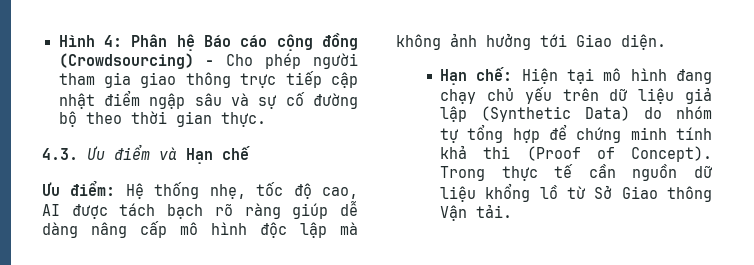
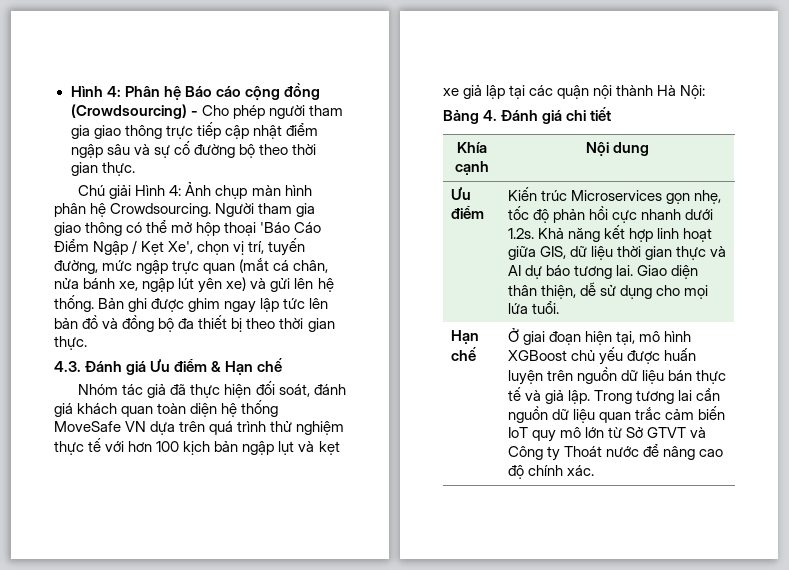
(266, 119) none -> [78,182,312,199] [54,203,316,217] [54,220,322,236] [54,238,306,256] [54,258,329,274] [54,277,334,293] [54,295,329,313] [54,315,335,332] [54,336,87,350] // Chú giải Hình 4: Ảnh chụp màn hình phân hệ Crowdsourcing. Người tham gia giao thông có thể mở hộp thoại 'Báo Cáo Điểm Ngập / Kẹt Xe', chọn vị trí, tuyến đường, mức ngập trực quan (mắt cá chân, nửa bánh xe, ngập lút yên xe) và gửi lên hệ thống. Bản ghi được ghim ngay lập tức lên bản đồ và đồng bộ đa thiết bị theo thời gian thực.
[87,144,177,160] Ưu điểm và -> [85,358,222,375] Đánh giá Ưu điểm &
[42,181,358,199] [42,201,359,219] [42,221,358,238] [396,33,666,50] [440,67,712,85] [440,87,712,104] [440,106,712,122] [440,124,712,143] [440,145,712,162] [440,164,712,181] [440,183,712,202] [440,204,513,221] Ưu điểm: Hệ thống nhẹ, tốc độ cao, AI được tách bạch rõ ràng giúp dễ dàng nâng cấp mô hình độc lập mà không ảnh hưởng tới Giao diện. // Hạn chế: Hiện tại mô hình đang chạy chủ yếu trên dữ liệu giả lập (Synthetic Data) do nhóm tự tổng hợp để chứng minh tính khả thi (Proof of Concept). Trong thực tế cần nguồn dữ liệu khổng lồ từ Sở Giao thông Vận tải. -> [78,381,346,398] [54,400,279,417] [54,421,345,435] [54,438,340,455] [443,85,706,99] [443,107,612,124] [457,142,487,153] [455,161,489,176] [585,142,650,157] [451,187,472,200] [451,205,485,219] [508,187,722,204] [508,206,714,223] [508,225,713,242] [508,246,727,260] [508,265,699,279] [508,282,709,299] [508,301,560,314] [451,330,480,345] [451,347,477,361] [508,328,692,345] [508,347,697,365] [508,367,727,385] [508,387,721,404] [508,406,726,423] [508,427,707,442] [508,444,724,461] [508,465,595,479] Nhóm tác giả đã thực hiện đối soát, đánh giá khách quan toàn diện hệ thống MoveSafe VN dựa trên quá trình thử nghiệm thực tế với hơn 100 kịch bản ngập lụt và kẹt xe giả lập tại các quận nội thành Hà Nội: // Bảng 4. Đánh giá chi tiết // Khía cạnh | Nội dung // Ưu điểm | Kiến trúc Microservices gọn nhẹ, tốc độ phản hồi cực nhanh dưới 1.2s. Khả năng kết hợp linh hoạt giữa GIS, dữ liệu thời gian thực và AI dự báo tương lai. Giao diện thân thiện, dễ sử dụng cho mọi lứa tuổi. // Hạn chế | Ở giai đoạn hiện tại, mô hình XGBoost chủ yếu được huấn luyện trên nguồn dữ liệu bán thực tế và giả lập. Trong tương lai cần nguồn dữ liệu quan trắc cảm biến IoT quy mô lớn từ Sở GTVT và Công ty Thoát nước để nâng cao độ chính xác.

